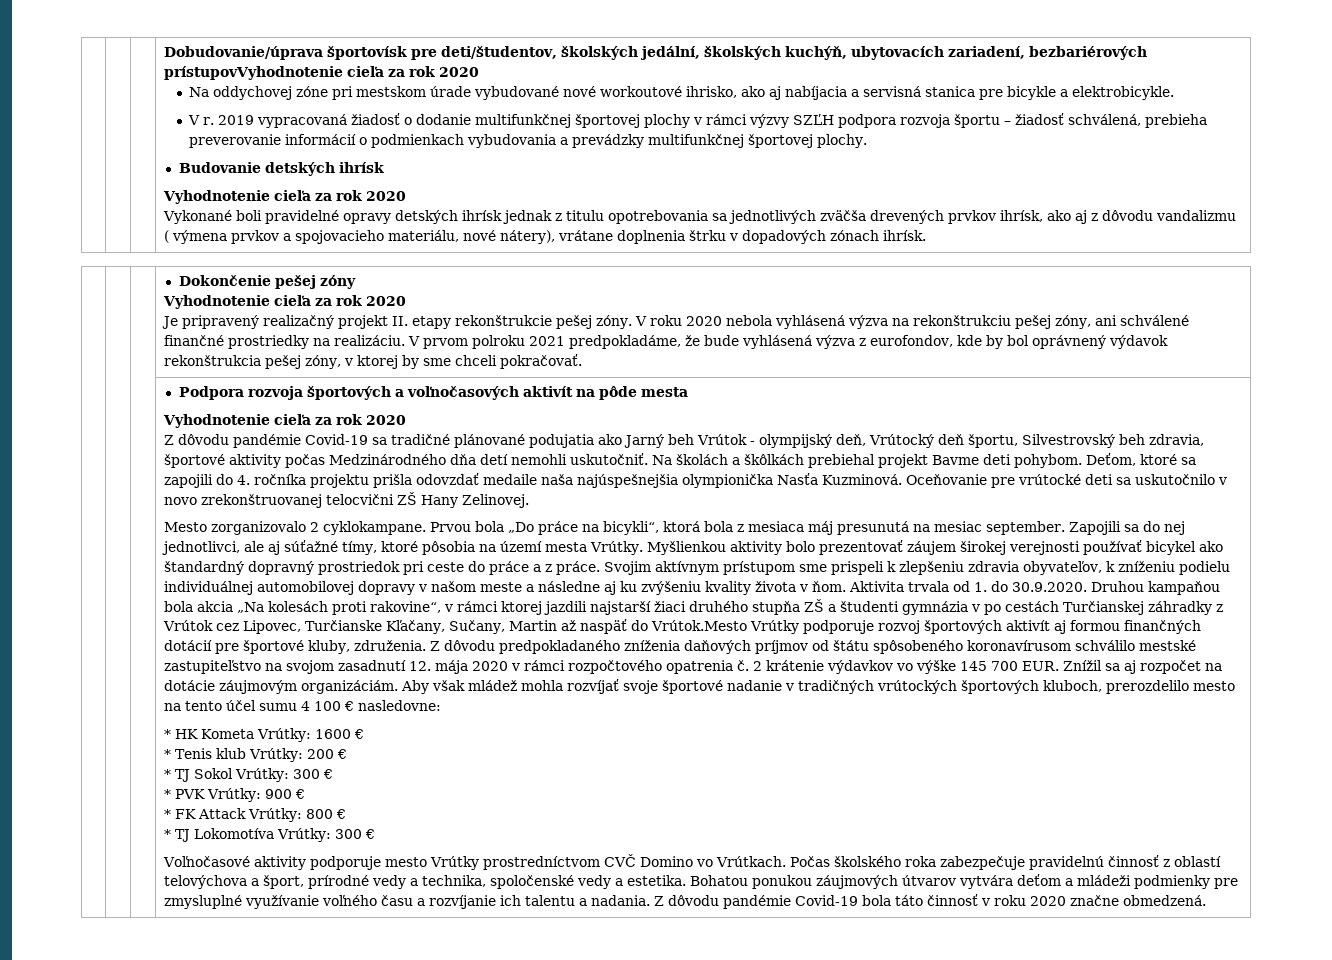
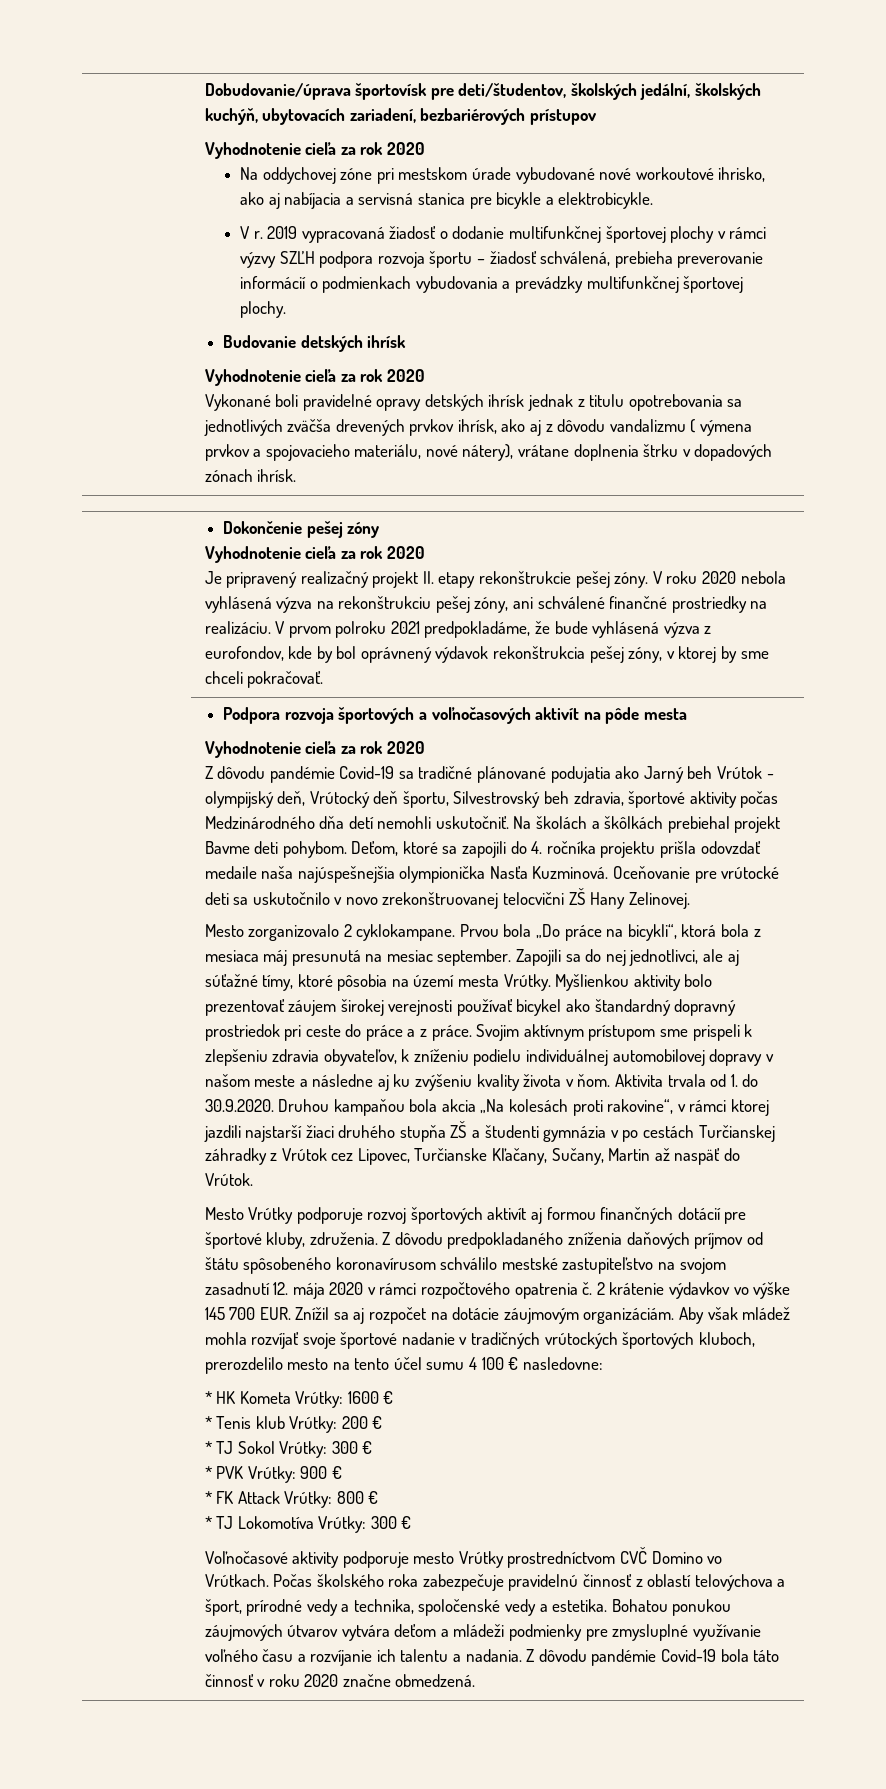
[163,66,343,80] prístupovVyhodnotenie -> [529,109,597,125] [204,142,301,159] prístupov // Vyhodnotenie
[650,620,747,631] Vrútok.Mesto -> [204,1173,253,1186] [204,1207,244,1220] Vrútok. // Mesto

